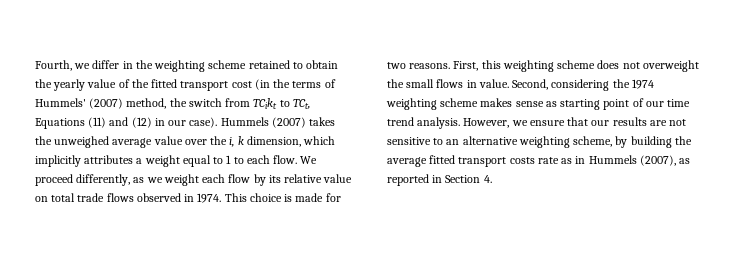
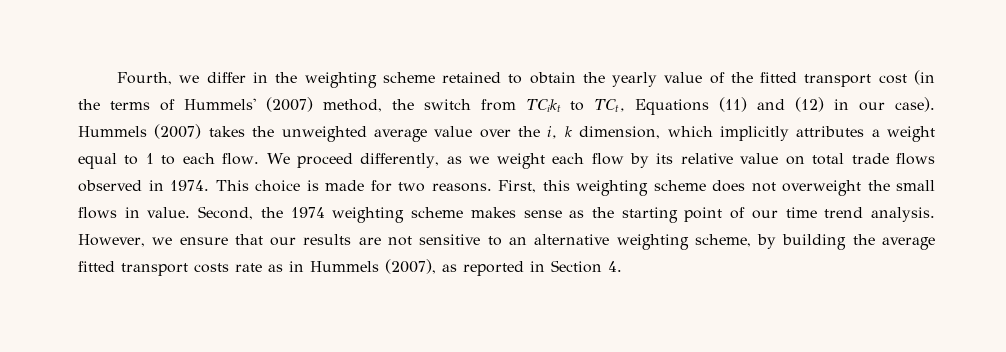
[54,136,110,148] unweighed -> [281,126,367,142] unweighted
[551,79,610,91] considering -> (254, 213) none
(557, 104) none -> [591,207,614,218] the

